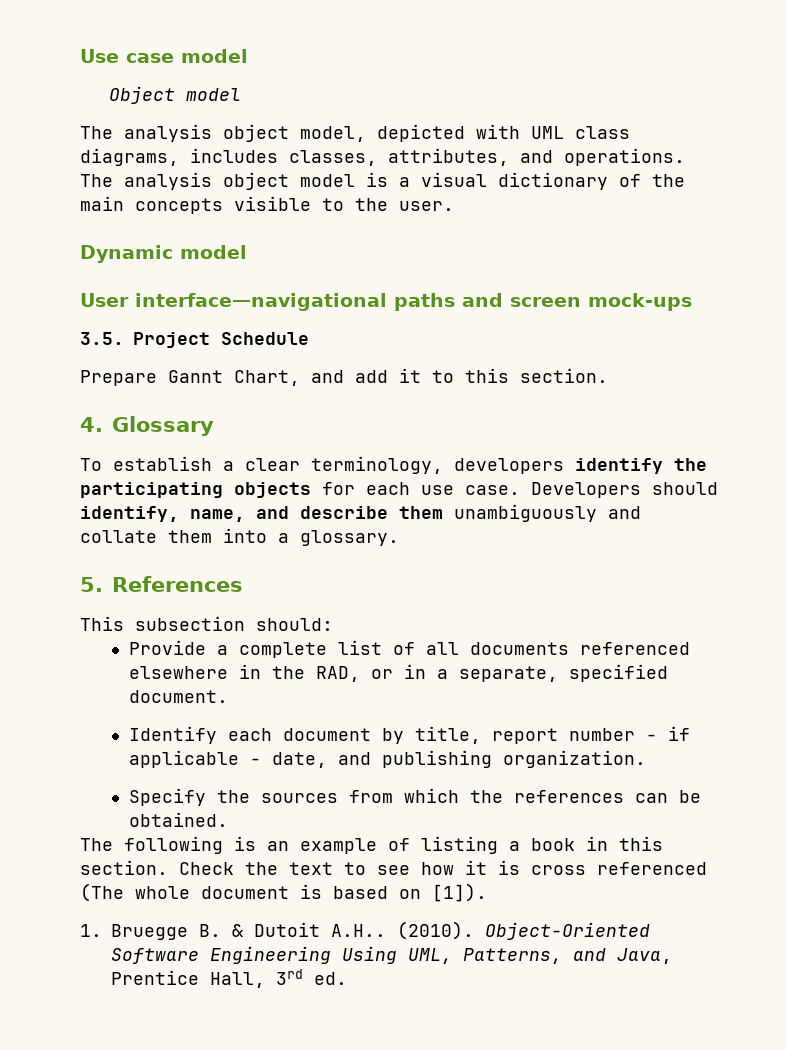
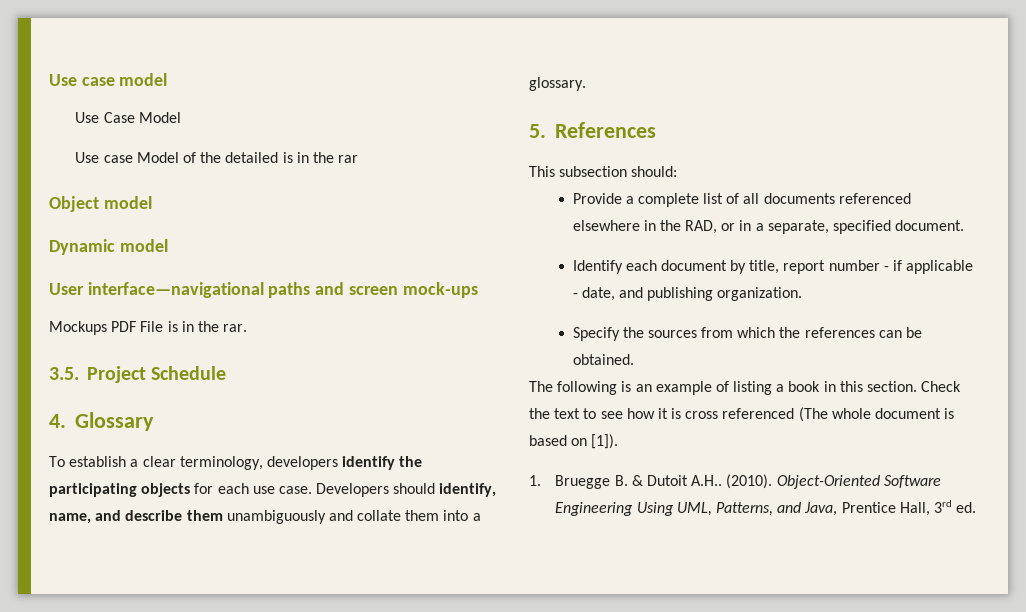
[108,86,241,104] [80,124,630,142] [80,148,685,166] [80,172,685,190] [80,196,454,214] Object model // The analysis object model, depicted with UML class diagrams, includes classes, attributes, and operations. The analysis object model is a visual dictionary of the main concepts visible to the user. -> [75,112,181,123] [75,152,359,163] [49,196,152,212] Use Case Model // Use case Model of the detailed is in the rar // Object model
[80,332,309,348] [80,368,608,386] 3.5. Project Schedule // Prepare Gannt Chart, and add it to this section. -> [49,321,248,335] [49,366,227,383] Mockups PDF File is in the rar. // 3.5. Project Schedule

